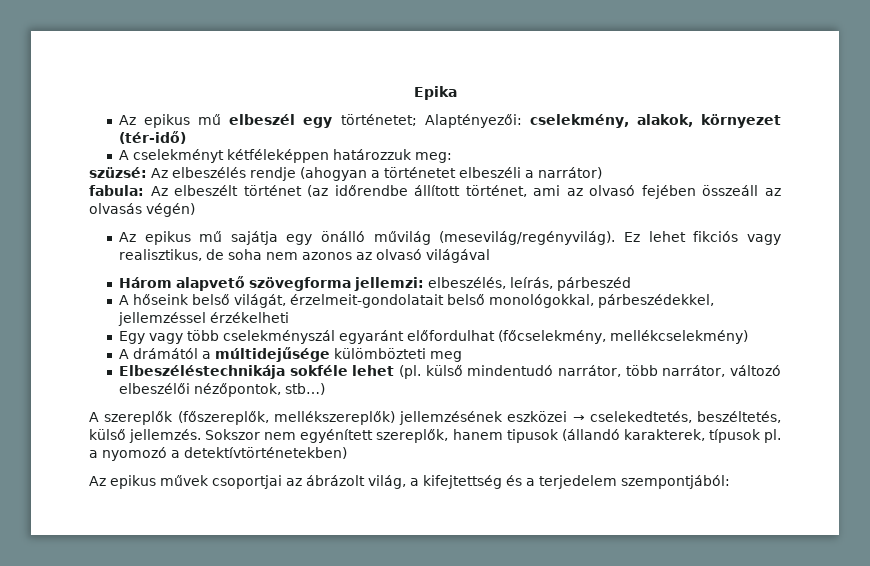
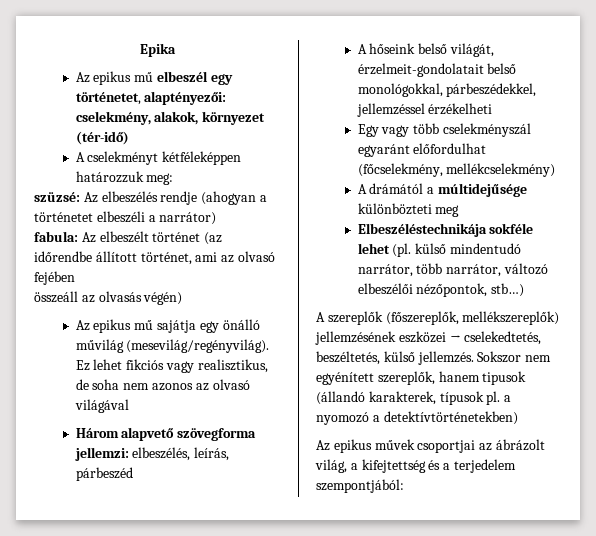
[340,114,522,128] történetet; Alaptényezői: -> [75,91,227,105] történetet, alaptényezői:
(696, 192) none -> (75, 278) //
[333,348,426,359] külömbözteti -> [357,203,432,215] különbözteti

